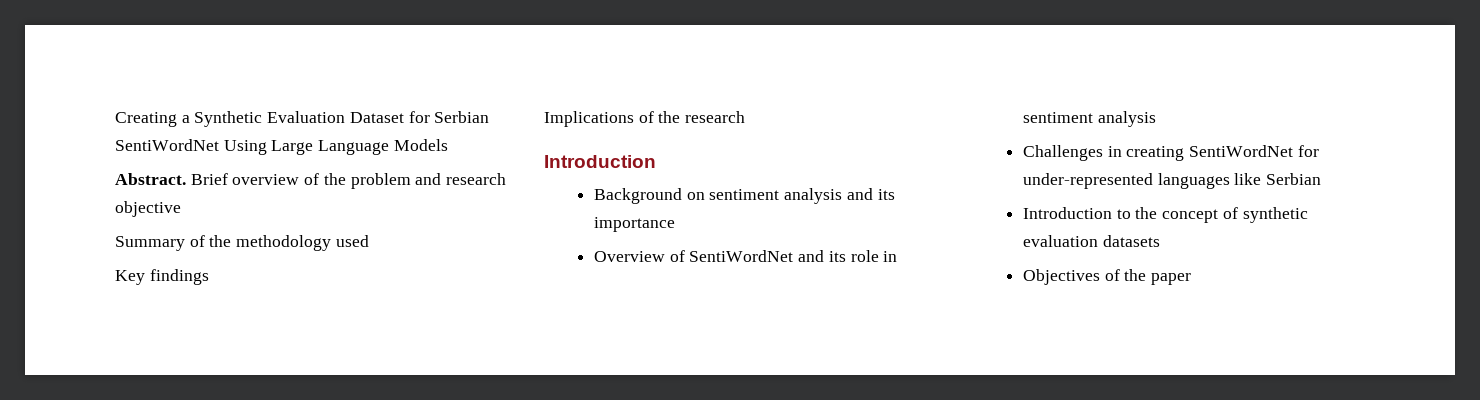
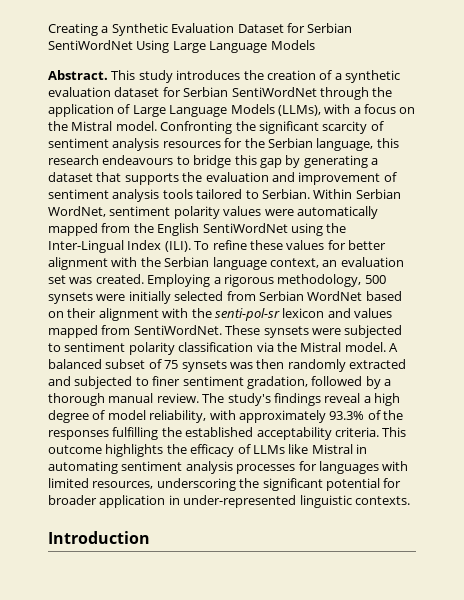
[190,173,507,189] [115,201,181,217] [115,235,369,251] [115,269,209,285] [544,111,746,127] [544,155,656,168] [593,188,895,204] [593,217,675,232] [593,250,898,262] [1022,111,1156,127] [1022,145,1319,161] [1022,173,1322,189] [1022,207,1308,223] [1022,235,1160,247] [1022,269,1192,285] Brief overview of the problem and research objective // Summary of the methodology used // Key findings // Implications of the research // Introduction // Background on sentiment analysis and its importance // Overview of SentiWordNet and its role in sentiment analysis // Challenges in creating SentiWordNet for under-represented languages like Serbian // Introduction to the concept of synthetic evaluation datasets // Objectives of the paper -> [111,70,400,83] [48,87,393,100] [48,104,416,117] [48,121,384,134] [48,138,399,151] [48,155,378,168] [48,172,397,185] [48,189,401,202] [48,206,378,219] [48,223,347,236] [48,240,386,253] [48,257,404,270] [48,274,386,287] [48,291,402,304] [48,308,392,321] [48,325,403,338] [48,342,398,355] [48,359,406,372] [48,376,391,389] [48,393,400,406] [48,410,403,423] [48,427,407,440] [48,444,367,457] [48,461,409,474] [48,478,402,491] [48,495,410,508] [48,531,150,544] This study introduces the creation of a synthetic evaluation dataset for Serbian SentiWordNet through the application of Large Language Models (LLMs), with a focus on the Mistral model. Confronting the significant scarcity of sentiment analysis resources for the Serbian language, this research endeavours to bridge this gap by generating a dataset that supports the evaluation and improvement of sentiment analysis tools tailored to Serbian. Within Serbian WordNet, sentiment polarity values were automatically mapped from the English SentiWordNet using the Inter-Lingual Index (ILI). To refine these values for better alignment with the Serbian language context, an evaluation set was created. Employing a rigorous methodology, 500 synsets were initially selected from Serbian WordNet based on their alignment with the senti-pol-sr lexicon and values mapped from SentiWordNet. These synsets were subjected to sentiment polarity classification via the Mistral model. A balanced subset of 75 synsets was then randomly extracted and subjected to finer sentiment gradation, followed by a thorough manual review. The study's findings reveal a high degree of model reliability, with approximately 93.3% of the responses fulfilling the established acceptability criteria. This outcome highlights the efficacy of LLMs like Mistral in automating sentiment analysis processes for languages with limited resources, underscoring the significant potential for broader application in under-represented linguistic contexts. // Introduction

